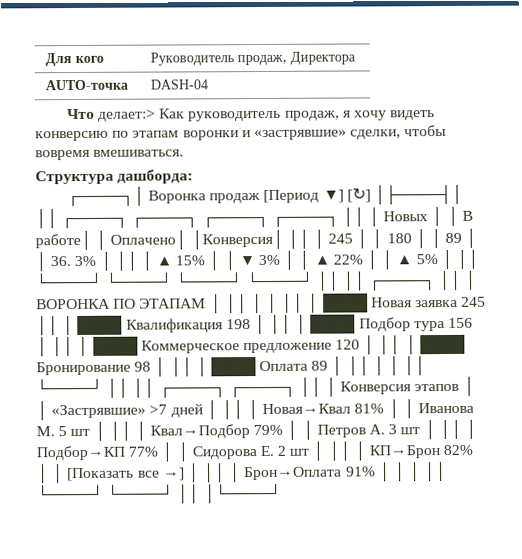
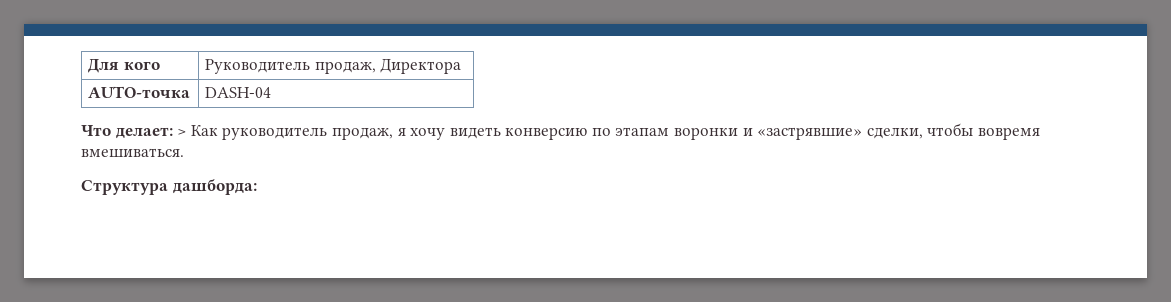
[97,109,156,122] делает:> -> [115,127,187,139] делает: >
[66,184,463,208] [35,206,473,230] [35,228,478,251] [35,249,479,272] [35,270,478,292] [36,293,487,314] [36,314,474,336] [36,334,465,357] [36,356,427,377] [36,376,475,399] [36,399,475,421] [36,419,477,441] [36,441,474,462] [36,461,448,484] [37,483,282,504] // ┌────┐│ Воронка продаж [Период ▼] [↻] │├────┤│ ││ ┌────┐ ┌────┐ ┌────┐ ┌────┐ ││ │ Новых │ │ В работе│ │ Оплачено│ │Конверсия│ ││ │ 245 │ │ 180 │ │ 89 │ │ 36. 3% │ ││ │ ▲ 15% │ │ ▼ 3% │ │ ▲ 22% │ │ ▲ 5% │ ││ └────┘ └────┘ └────┘ └────┘ ││ ││ ┌────┐ ││ │ ВОРОНКА ПО ЭТАПАМ │ ││ │ │ ││ │ ████ Новая заявка 245 ││ │ ████ Квалификация 198 │ ││ │ ████ Подбор тура 156 │ ││ │ ████ Коммерческое предложение 120 │ ││ │ ████ Бронирование 98 │ ││ │ ████ Оплата 89 │ ││ │ │ ││ └────┘ ││ ││ ┌────┐ ┌────┐ ││ │ Конверсия этапов │ │ «Застрявшие» >7 дней │ ││ │ Новая→Квал 81% │ │ Иванова М. 5 шт │ ││ │ Квал→Подбор 79% │ │ Петров А. 3 шт │ ││ │ Подбор→КП 77% │ │ Сидорова Е. 2 шт │ ││ │ КП→Брон 82% │ │ [Показать все →] │ ││ │ Брон→Оплата 91% │ │ │ ││ └────┘ └────┘ ││ │└────┘ -> (257, 187) none

